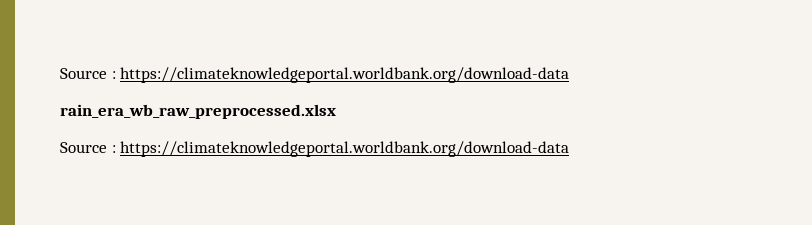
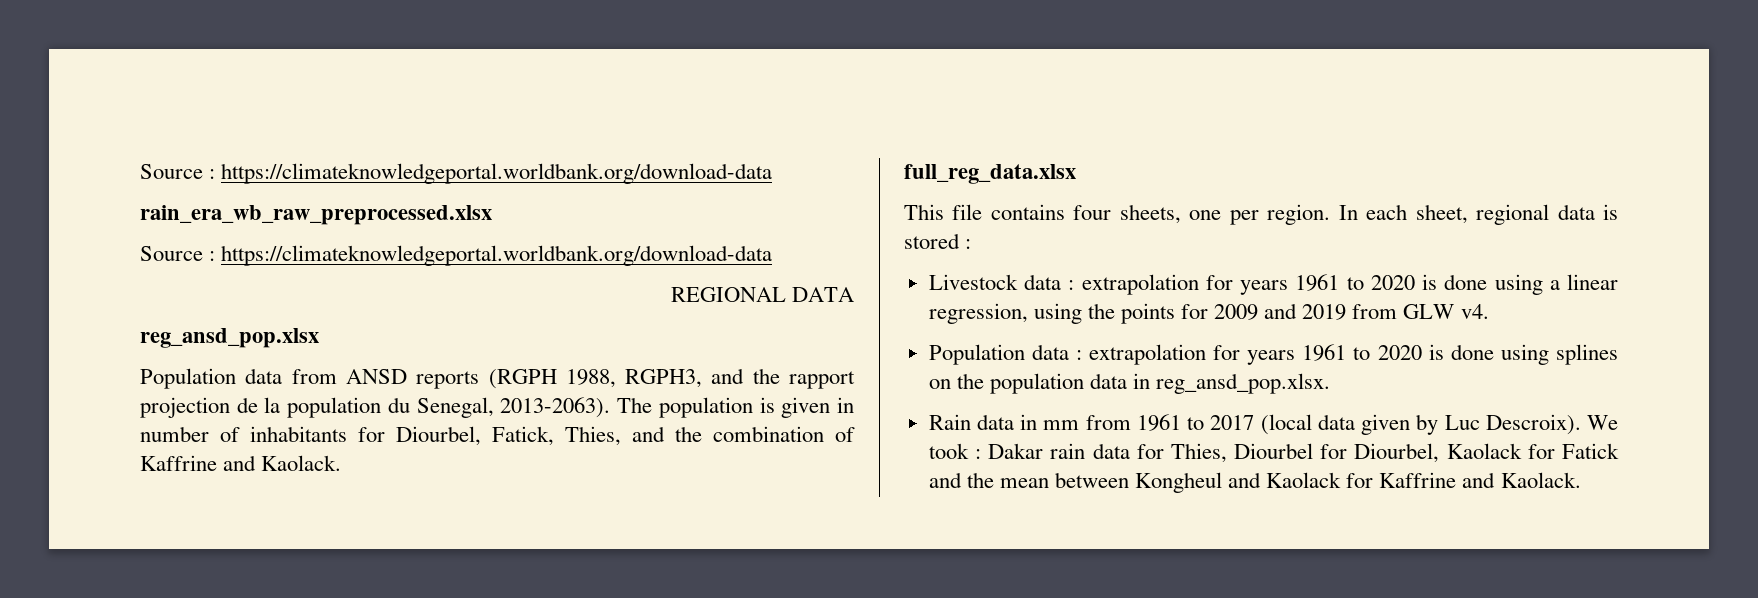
(570, 149) none -> [670,287,854,302] [140,328,319,348] [140,368,855,389] [140,397,855,418] [140,426,855,446] [140,455,342,471] [904,164,1076,184] [904,204,1618,225] [904,233,972,249] [928,274,1618,295] [928,303,1489,324] [928,344,1618,365] [928,373,1331,394] [928,414,1618,435] [928,443,1619,463] [928,472,1581,493] // REGIONAL DATA // reg_ansd_pop.xlsx // Population data from ANSD reports (RGPH 1988, RGPH3, and the rapport projection de la population du Senegal, 2013-2063). The population is given in number of inhabitants for Diourbel, Fatick, Thies, and the combination of Kaffrine and Kaolack. // full_reg_data.xlsx // This file contains four sheets, one per region. In each sheet, regional data is stored : // Livestock data : extrapolation for years 1961 to 2020 is done using a linear regression, using the points for 2009 and 2019 from GLW v4. // Population data : extrapolation for years 1961 to 2020 is done using splines on the population data in reg_ansd_pop.xlsx. // Rain data in mm from 1961 to 2017 (local data given by Luc Descroix). We took : Dakar rain data for Thies, Diourbel for Diourbel, Kaolack for Fatick and the mean between Kongheul and Kaolack for Kaffrine and Kaolack.

